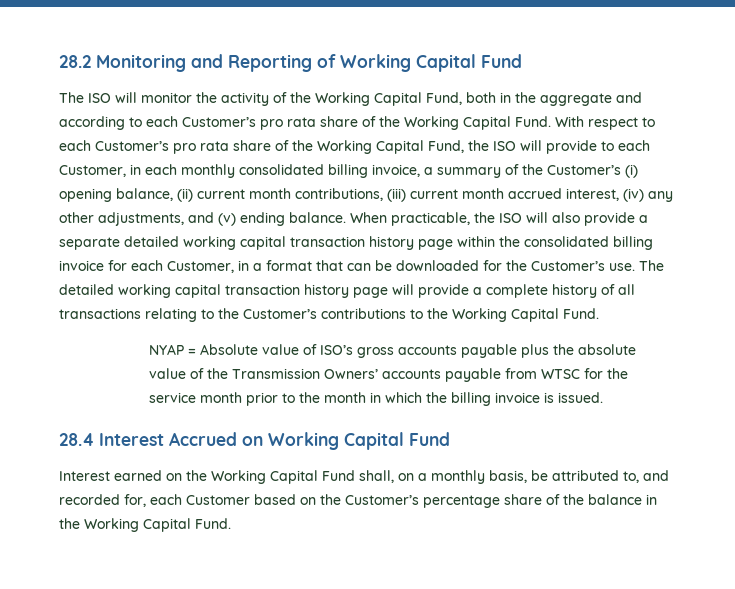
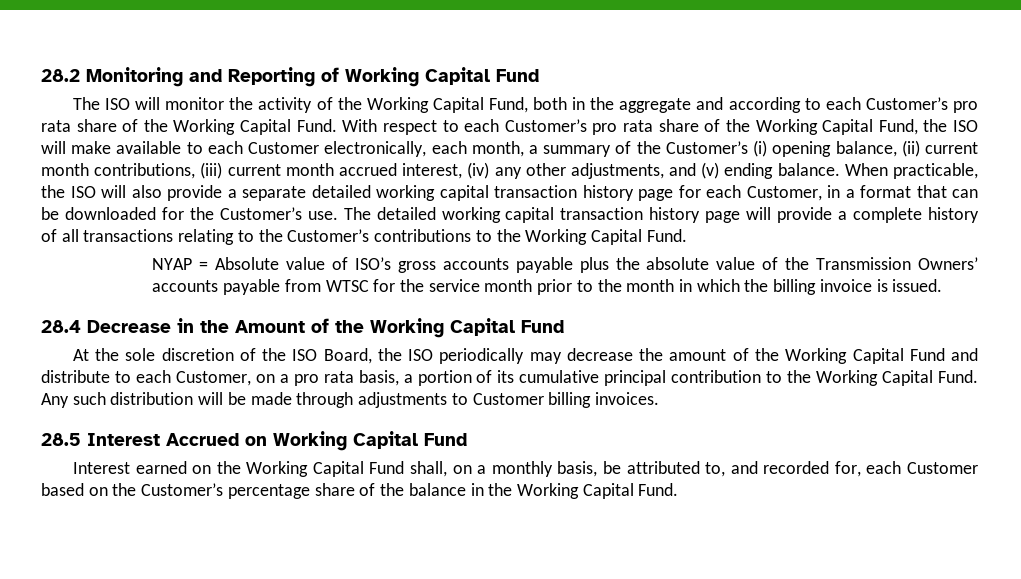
[546,140,650,154] [59,164,420,178] provide to each Customer, in each monthly consolidated billing invoice, -> [71,141,524,157] make available to each Customer electronically, each month,
[457,236,653,250] [59,260,104,271] within the consolidated billing invoice -> (673, 195) none
(94, 439) none -> [87,318,564,338] [72,348,979,364] [41,370,979,386] [41,392,659,408] [41,433,81,446] Decrease in the Amount of the Working Capital Fund // At the sole discretion of the ISO Board, the ISO periodically may decrease the amount of the Working Capital Fund and distribute to each Customer, on a pro rata basis, a portion of its cumulative principal contribution to the Working Capital Fund. Any such distribution will be made through adjustments to Customer billing invoices. // 28.5

